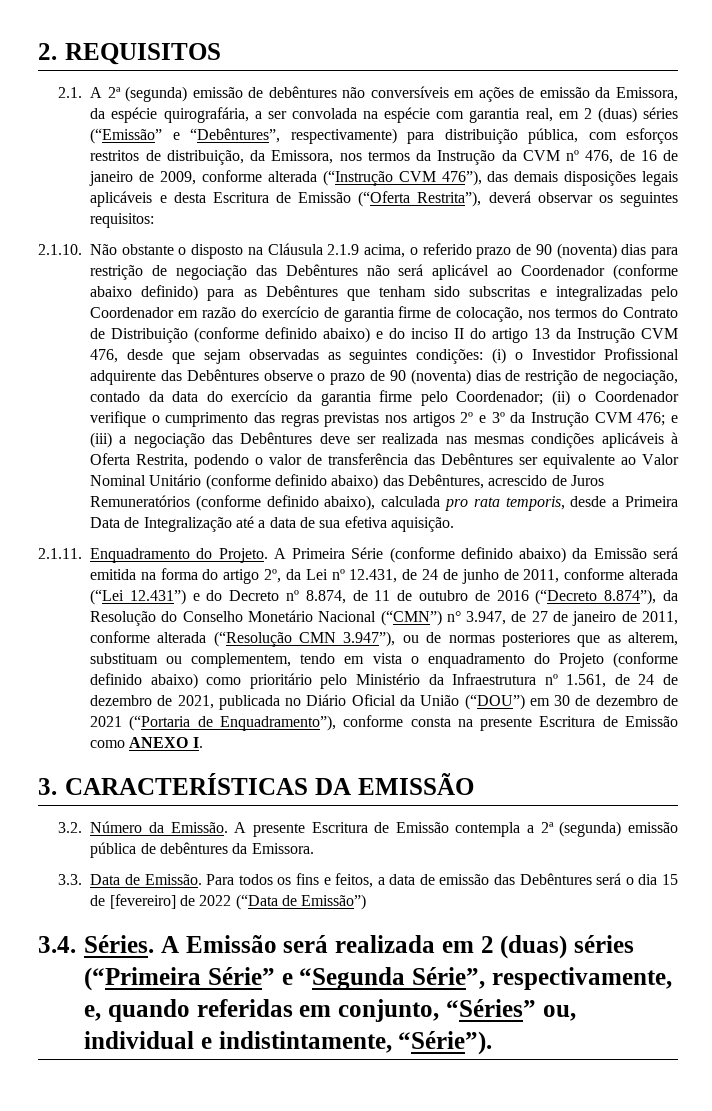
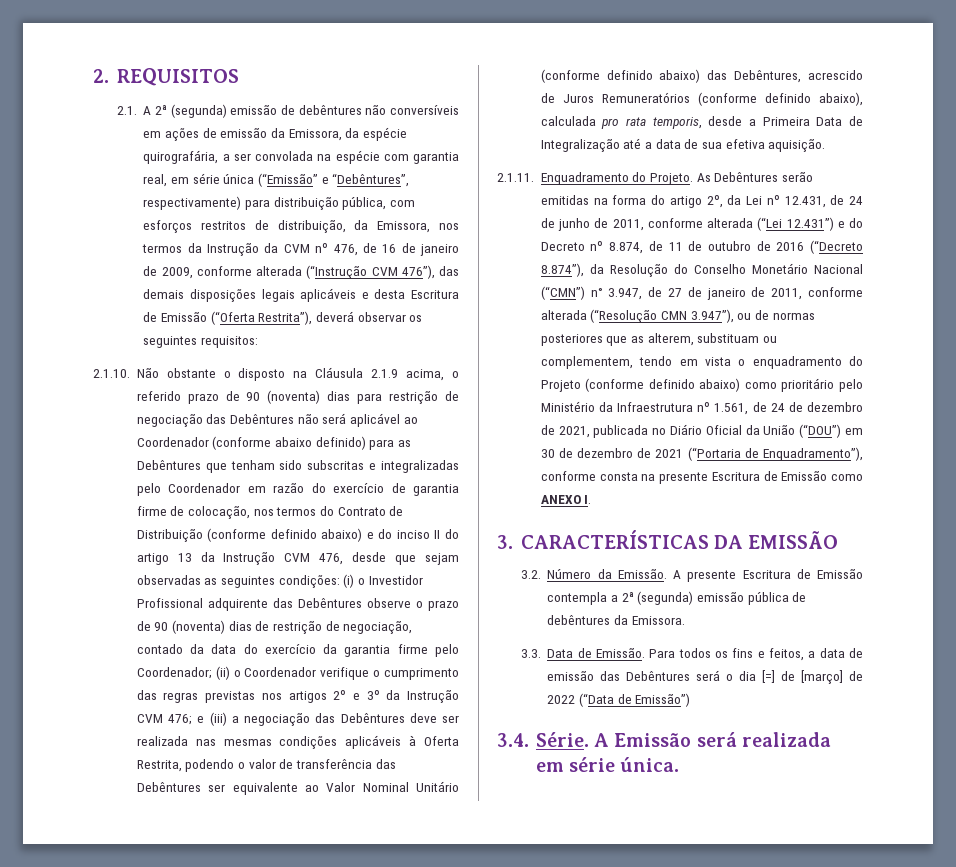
[583,107,678,123] 2 (duas) séries -> [192,173,255,184] série única
[273,547,678,563] [90,569,136,580] A Primeira Série (conforme definido abaixo) da Emissão será emitida -> [696,171,813,182] [540,195,589,205] As Debêntures serão emitidas
[661,874,678,885] [90,894,176,909] 15 de [fevereiro] -> [762,670,844,684] [=] de [março]
[84,935,154,953] Séries. -> [535,732,589,747] Série.
[480,935,634,959] [84,967,672,991] [84,999,576,1022] [84,1031,493,1055] 2 (duas) séries (“Primeira Série” e “Segunda Série”, respectivamente, e, quando referidas em conjunto, “Séries” ou, individual e indistintamente, “Série”). -> [569,757,680,772] série única.

